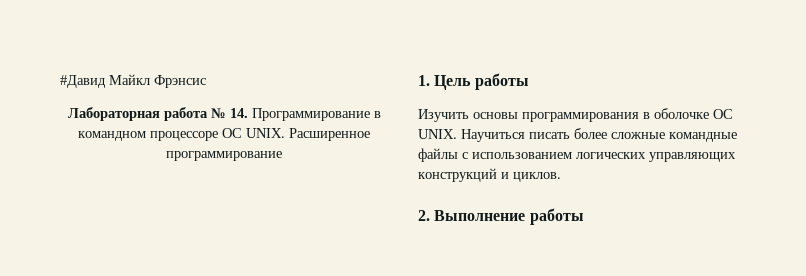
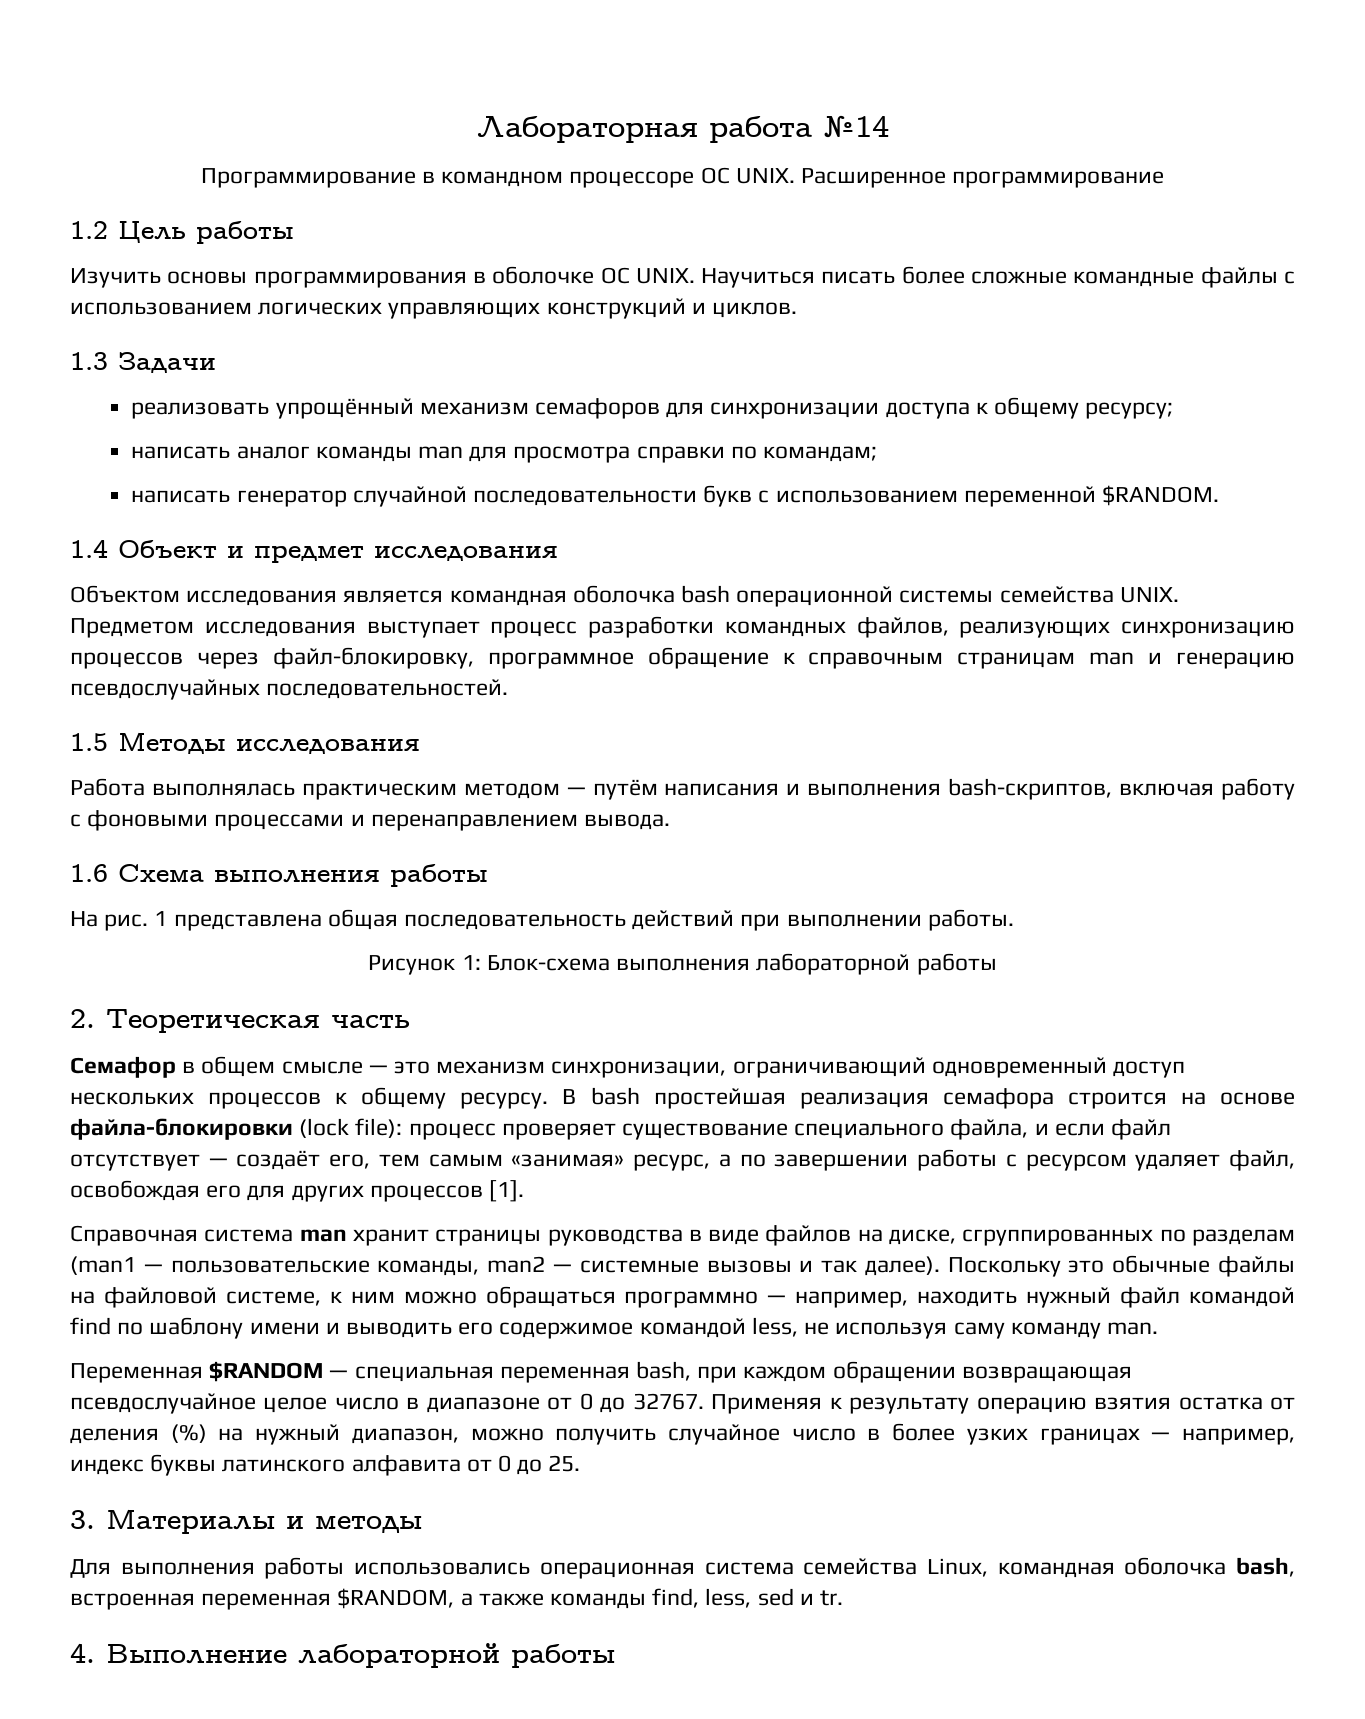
[60,74,206,88] [67,107,248,121] #Давид Майкл Фрэнсис // Лабораторная работа № 14. -> [476,115,889,143] Лабораторная работа №14 //
[418,75,430,86] 1. -> [70,221,108,239] 1.2
[418,210,526,221] 2. Выполнение -> [70,352,216,373] [131,397,1174,419] [131,446,877,463] [131,485,1219,507] [70,540,558,563] [70,585,1179,607] [70,616,1295,638] [70,647,1295,669] [70,679,509,700] [70,732,420,754] [70,778,1295,800] [70,810,671,831] [70,864,488,887] [70,909,1014,931] [368,953,997,975] [70,1009,410,1033] [70,1056,1186,1078] [70,1087,1295,1109] [70,1118,1172,1140] [70,1149,1296,1171] [70,1180,525,1202] [70,1225,1295,1246] [70,1255,1295,1277] [70,1286,1295,1308] [70,1317,1158,1339] [70,1361,1132,1383] [70,1393,1296,1414] [70,1423,1295,1445] [70,1454,581,1476] [70,1509,422,1534] [70,1557,1295,1579] [70,1588,844,1610] [70,1643,500,1668] 1.3 Задачи // реализовать упрощённый механизм семафоров для синхронизации доступа к общему ресурсу; // написать аналог команды man для просмотра справки по командам; // написать генератор случайной последовательности букв с использованием переменной $RANDOM. // 1.4 Объект и предмет исследования // Объектом исследования является командная оболочка bash операционной системы семейства UNIX. Предметом исследования выступает процесс разработки командных файлов, реализующих синхронизацию процессов через файл-блокировку, программное обращение к справочным страницам man и генерацию псевдослучайных последовательностей. // 1.5 Методы исследования // Работа выполнялась практическим методом — путём написания и выполнения bash-скриптов, включая работу с фоновыми процессами и перенаправлением вывода. // 1.6 Схема выполнения работы // На рис. 1 представлена общая последовательность действий при выполнении работы. // Рисунок 1: Блок-схема выполнения лабораторной работы // 2. Теоретическая часть // Семафор в общем смысле — это механизм синхронизации, ограничивающий одновременный доступ нескольких процессов к общему ресурсу. В bash простейшая реализация семафора строится на основе файла-блокировки (lock file): процесс проверяет существование специального файла, и если файл отсутствует — создаёт его, тем самым «занимая» ресурс, а по завершении работы с ресурсом удаляет файл, освобождая его для других процессов [1]. // Справочная система man хранит страницы руководства в виде файлов на диске, сгруппированных по разделам (man1 — пользовательские команды, man2 — системные вызовы и так далее). Поскольку это обычные файлы на файловой системе, к ним можно обращаться программно — например, находить нужный файл командой find по шаблону имени и выводить его содержимое командой less, не используя саму команду man. // Переменная $RANDOM — специальная переменная bash, при каждом обращении возвращающая псевдослучайное целое число в диапазоне от 0 до 32767. Применяя к результату операцию взятия остатка от деления (%) на нужный диапазон, можно получить случайное число в более узких границах — например, индекс буквы латинского алфавита от 0 до 25. // 3. Материалы и методы // Для выполнения работы использовались операционная система семейства Linux, командная оболочка bash, встроенная переменная $RANDOM, а также команды find, less, sed и tr. // 4. Выполнение лабораторной

